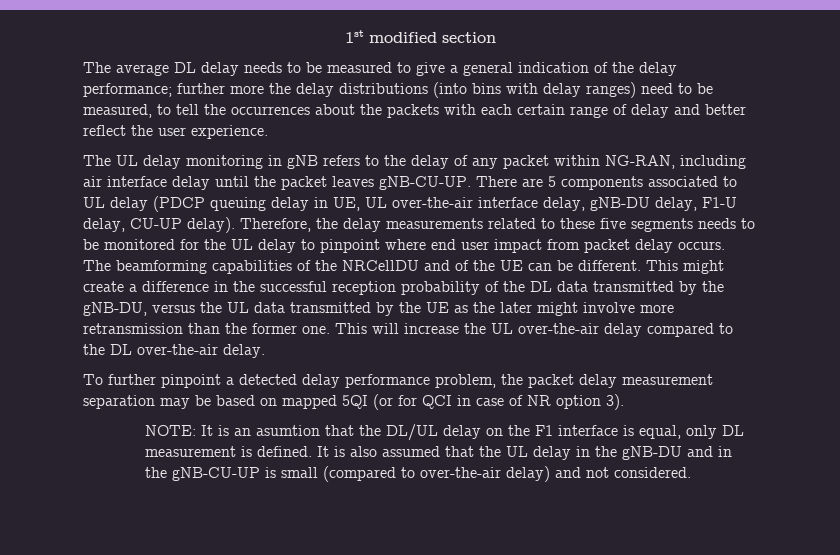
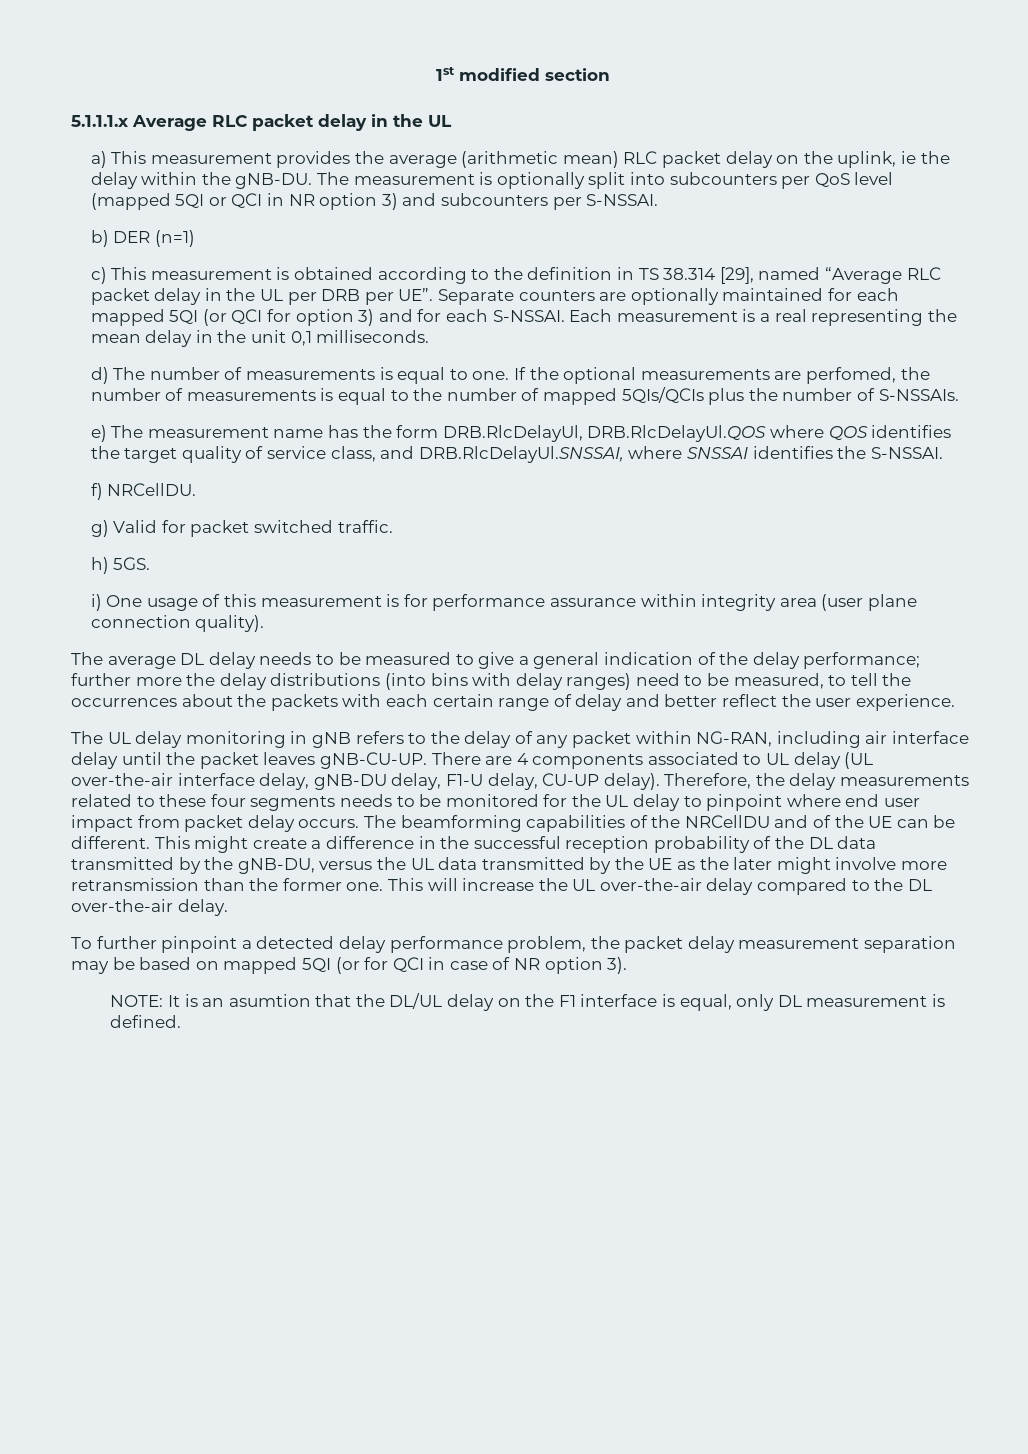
(496, 37) none -> [71,114,452,131] [90,151,950,168] [90,172,894,189] [90,193,659,210] [90,230,195,247] [90,267,941,284] [90,288,899,305] [90,309,957,326] [90,330,430,347] [90,367,930,384] [90,387,959,405] [90,425,952,442] [90,446,943,463] [90,483,197,500] [90,520,393,537] [90,557,151,574] [90,594,917,611] [90,615,265,632] // 5.1.1.1.x Average RLC packet delay in the UL // a) This measurement provides the average (arithmetic mean) RLC packet delay on the uplink, ie the delay within the gNB-DU. The measurement is optionally split into subcounters per QoS level (mapped 5QI or QCI in NR option 3) and subcounters per S-NSSAI. // b) DER (n=1) // c) This measurement is obtained according to the definition in TS 38.314 [29], named “Average RLC packet delay in the UL per DRB per UE”. Separate counters are optionally maintained for each mapped 5QI (or QCI for option 3) and for each S-NSSAI. Each measurement is a real representing the mean delay in the unit 0,1 milliseconds. // d) The number of measurements is equal to one. If the optional measurements are perfomed, the number of measurements is equal to the number of mapped 5QIs/QCIs plus the number of S-NSSAIs. // e) The measurement name has the form DRB.RlcDelayUl, DRB.RlcDelayUl.QOS where QOS identifies the target quality of service class, and DRB.RlcDelayUl.SNSSAI, where SNSSAI identifies the S-NSSAI. // f) NRCellDU. // g) Valid for packet switched traffic. // h) 5GS. // i) One usage of this measurement is for performance assurance within integrity area (user plane connection quality).
[548,176,556,187] 5 -> [516,753,528,765] 4
[153,196,387,212] (PDCP queuing delay in UE, UL -> [844,752,874,769] (UL
[600,218,626,229] five -> [210,794,246,807] four
[317,446,733,460] [145,466,692,482] It is also assumed that the UL delay in the gNB-DU and in the gNB-CU-UP is small (compared to over-the-air delay) and not considered. -> (182, 1021) none

